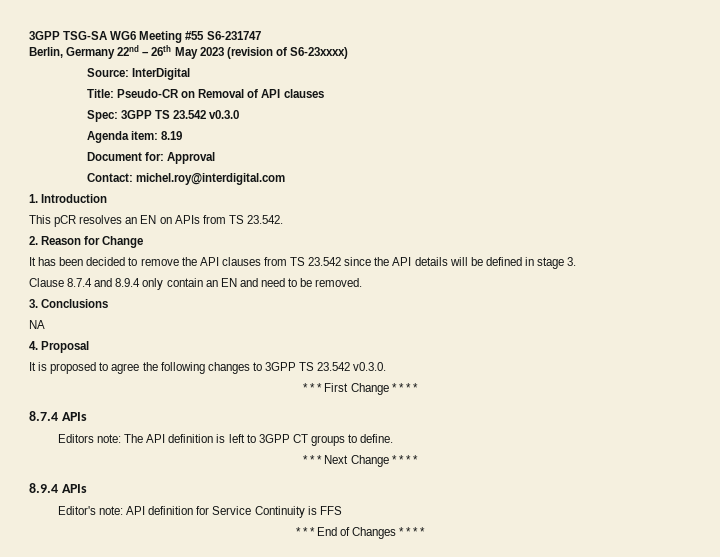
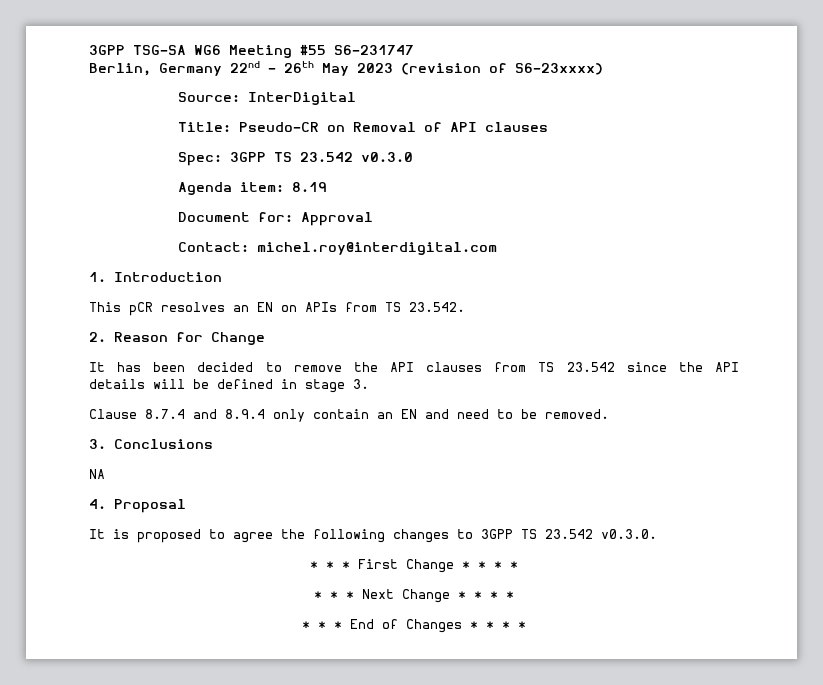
[29,411,87,421] [57,434,394,446] // 8.7.4 APIs // Editors note: The API definition is left to 3GPP CT groups to define. -> (518, 565) none
[29,483,87,493] [57,506,342,518] // 8.9.4 APIs // Editor's note: API definition for Service Continuity is FFS -> (514, 595) none

